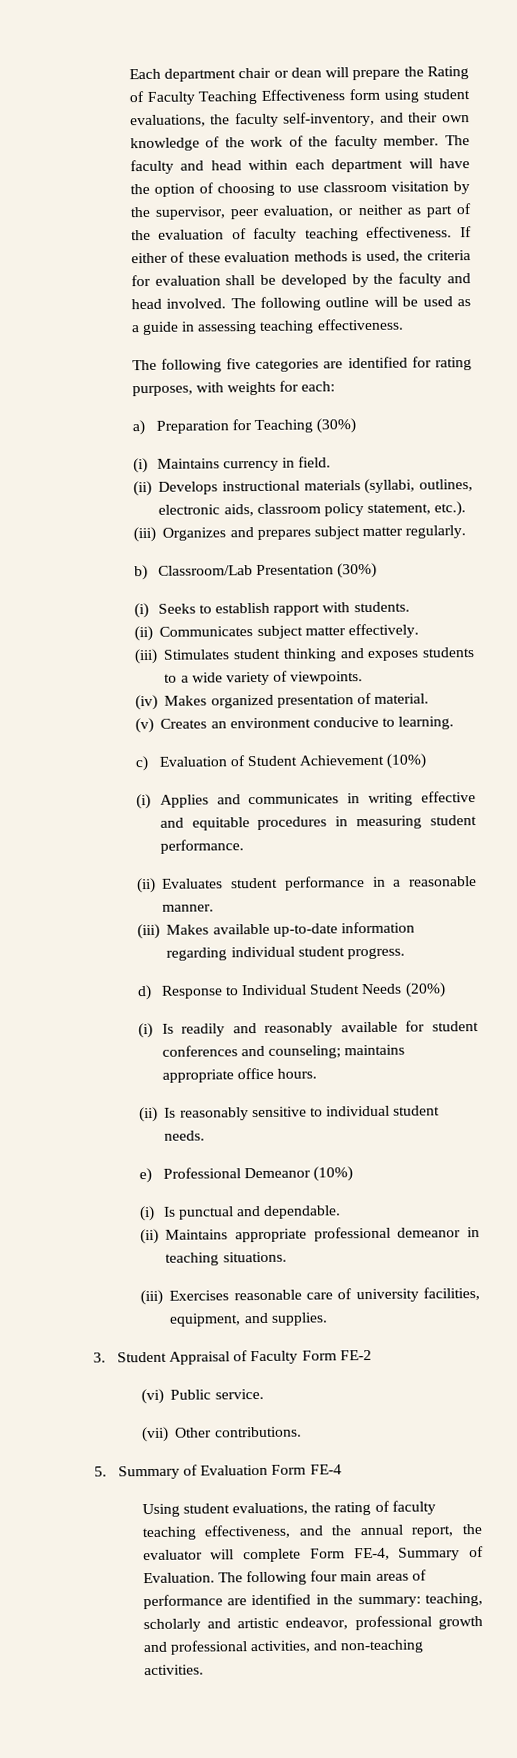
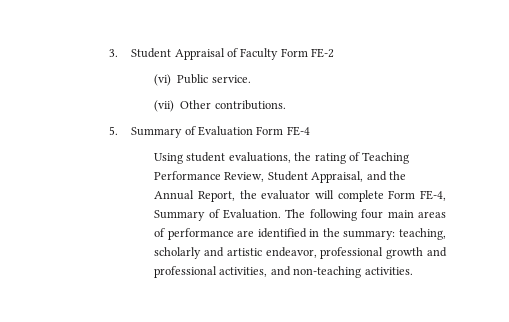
[128,66,469,82] [128,88,470,105] [129,111,470,128] [129,134,470,152] [129,158,471,175] [129,181,470,197] [129,203,471,220] [130,226,472,243] [130,250,471,264] [130,272,471,288] [130,296,471,311] [130,318,404,336] [131,356,472,373] [131,380,336,397] [131,418,357,436] [132,456,332,474] [132,478,473,497] [158,501,467,517] [132,525,467,543] [133,562,378,581] [133,601,410,619] [133,623,420,642] [133,647,474,665] [164,670,364,686] [134,692,430,711] [134,716,455,734] [134,753,428,772] [135,791,477,810] [159,815,478,831] [159,839,244,854] [135,876,477,894] [162,904,215,912] [136,921,416,940] [166,946,406,961] [136,982,446,1001] [137,1020,479,1039] [161,1044,406,1059] [161,1067,318,1083] [138,1105,441,1123] [164,1130,206,1141] [138,1166,354,1184] [138,1205,342,1222] [139,1226,480,1245] [165,1251,287,1266] [139,1287,481,1306] [169,1312,328,1327] Each department chair or dean will prepare the Rating of Faculty Teaching Effectiveness form using student evaluations, the faculty self-inventory, and their own knowledge of the work of the faculty member. The faculty and head within each department will have the option of choosing to use classroom visitation by the supervisor, peer evaluation, or neither as part of the evaluation of faculty teaching effectiveness. If either of these evaluation methods is used, the criteria for evaluation shall be developed by the faculty and head involved. The following outline will be used as a guide in assessing teaching effectiveness. // The following five categories are identified for rating purposes, with weights for each: // a) Preparation for Teaching (30%) // (i) Maintains currency in field. // (ii) Develops instructional materials (syllabi, outlines, electronic aids, classroom policy statement, etc.). // (iii) Organizes and prepares subject matter regularly. // b) Classroom/Lab Presentation (30%) // (i) Seeks to establish rapport with students. // (ii) Communicates subject matter effectively. // (iii) Stimulates student thinking and exposes students to a wide variety of viewpoints. // (iv) Makes organized presentation of material. // (v) Creates an environment conducive to learning. // c) Evaluation of Student Achievement (10%) // (i) Applies and communicates in writing effective and equitable procedures in measuring student performance. // (ii) Evaluates student performance in a reasonable manner. // (iii) Makes available up-to-date information regarding individual student progress. // d) Response to Individual Student Needs (20%) // (i) Is readily and reasonably available for student conferences and counseling; maintains appropriate office hours. // (ii) Is reasonably sensitive to individual student needs. // e) Professional Demeanor (10%) // (i) Is punctual and dependable. // (ii) Maintains appropriate professional demeanor in teaching situations. // (iii) Exercises reasonable care of university facilities, equipment, and supplies. // -> (108, 53) none
[391,1500,436,1515] [141,1524,454,1541] faculty teaching effectiveness, and the annual report, -> [362,152,410,164] [154,171,406,183] [154,190,235,202] Teaching Performance Review, Student Appraisal, and the Annual Report,

